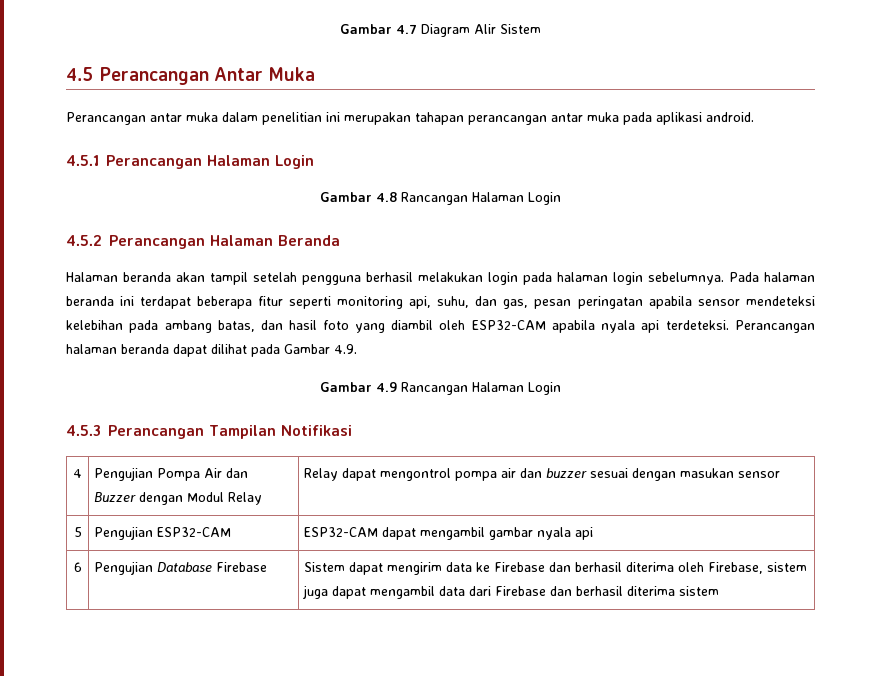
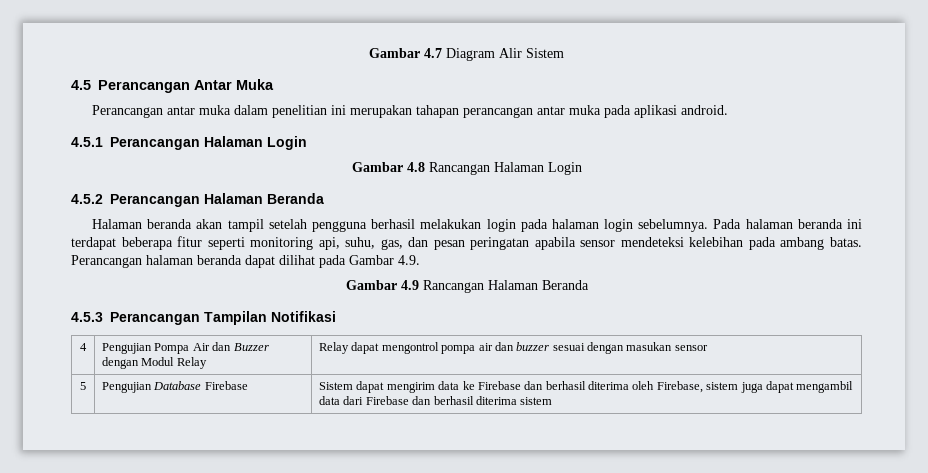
[475,296,529,309] dan gas, -> [380,237,429,250] gas, dan
[217,320,729,333] batas, dan hasil foto yang diambil oleh ESP32-CAM apabila nyala api terdeteksi. -> [829,237,862,247] batas.
[528,382,561,395] Login -> [541,280,589,290] Beranda
[94,526,232,540] [304,527,594,540] [73,562,82,572] | Pengujian ESP32-CAM | ESP32-CAM dapat mengambil gambar nyala api // 6 -> (86, 386) none

